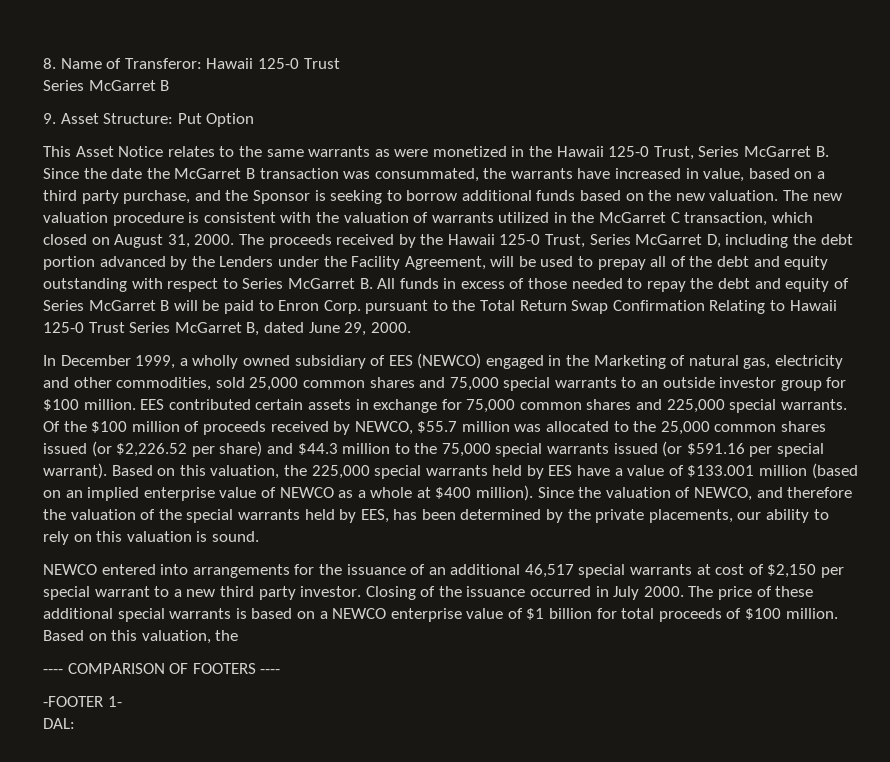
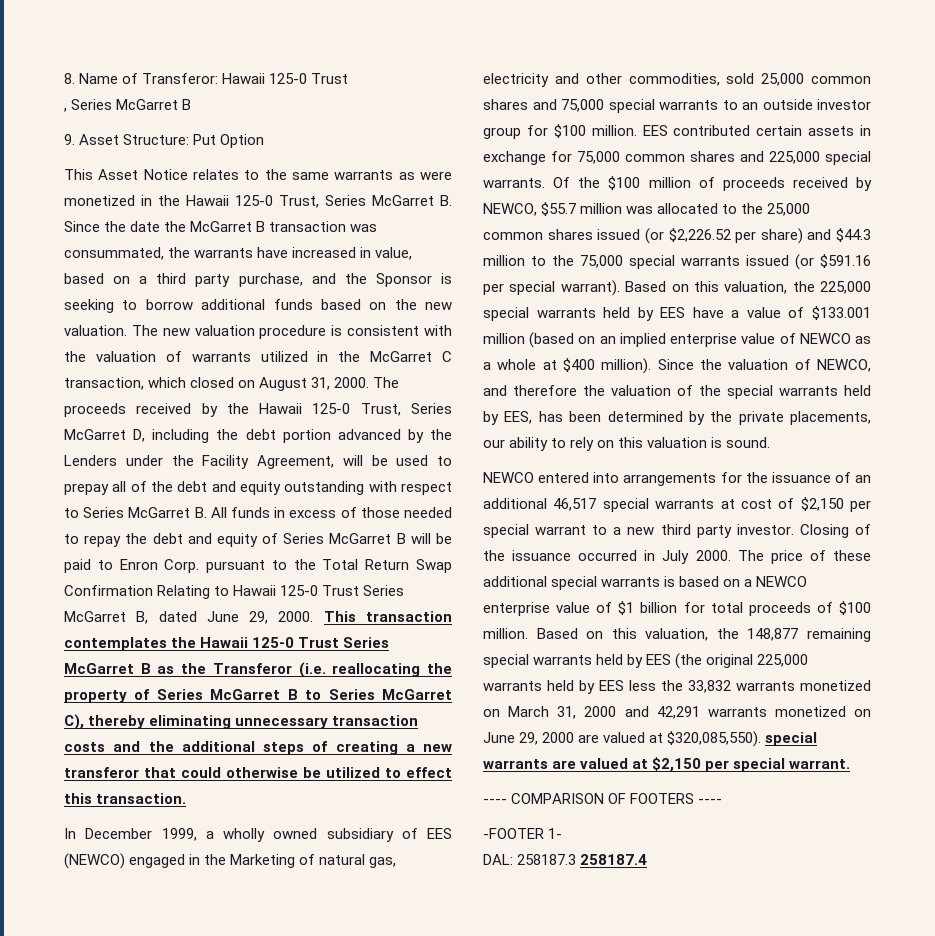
(340, 63) none -> [64,108,67,112] ,
(411, 327) none -> [323,611,452,622] [64,637,390,651] [64,662,452,678] [64,689,453,703] [64,714,419,730] [64,741,452,755] [64,767,452,778] [64,793,187,804] This transaction contemplates the Hawaii 125-0 Trust Series McGarret B as the Transferor (i.e. reallocating the property of Series McGarret B to Series McGarret C), thereby eliminating unnecessary transaction costs and the additional steps of creating a new transferor that could otherwise be utilized to effect this transaction.
(239, 635) none -> [747,628,871,642] [483,653,809,669] [483,680,871,694] [483,706,871,719] [483,731,818,747] [483,757,851,772] 148,877 remaining special warrants held by EES (the original 225,000 warrants held by EES less the 33,832 warrants monetized on March 31, 2000 and 42,291 warrants monetized on June 29, 2000 are valued at $320,085,550). special warrants are valued at $2,150 per special warrant.
(75, 723) none -> [517,854,648,865] 258187.3 258187.4

